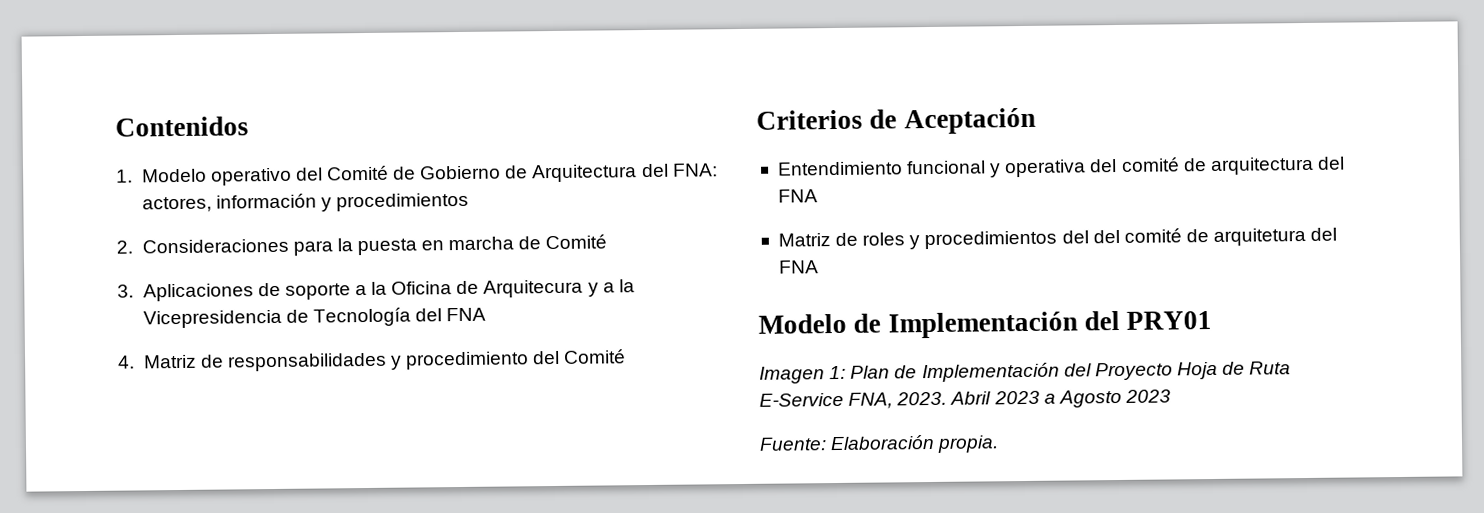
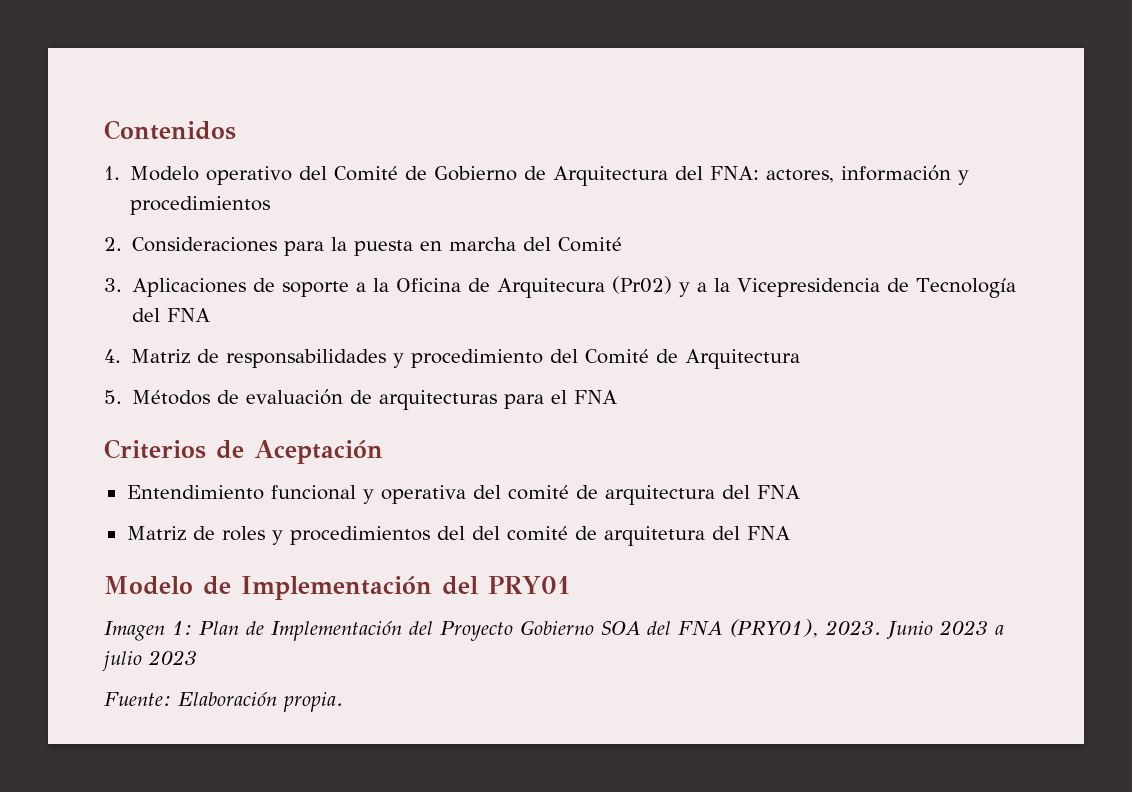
[518,236,542,250] de -> [523,237,552,251] del
(584, 288) none -> [612,276,673,294] (Pr02)
(627, 356) none -> [656,349,801,369] [104,389,618,410] de Arquitectura // 5. Métodos de evaluación de arquitecturas para el FNA
[1176,361,1292,380] [759,391,992,409] Hoja de Ruta E-Service FNA, 2023. Abril -> [520,619,933,639] Gobierno SOA del FNA (PRY01), 2023. Junio
[1058,389,1122,408] Agosto -> [102,651,142,671] julio

